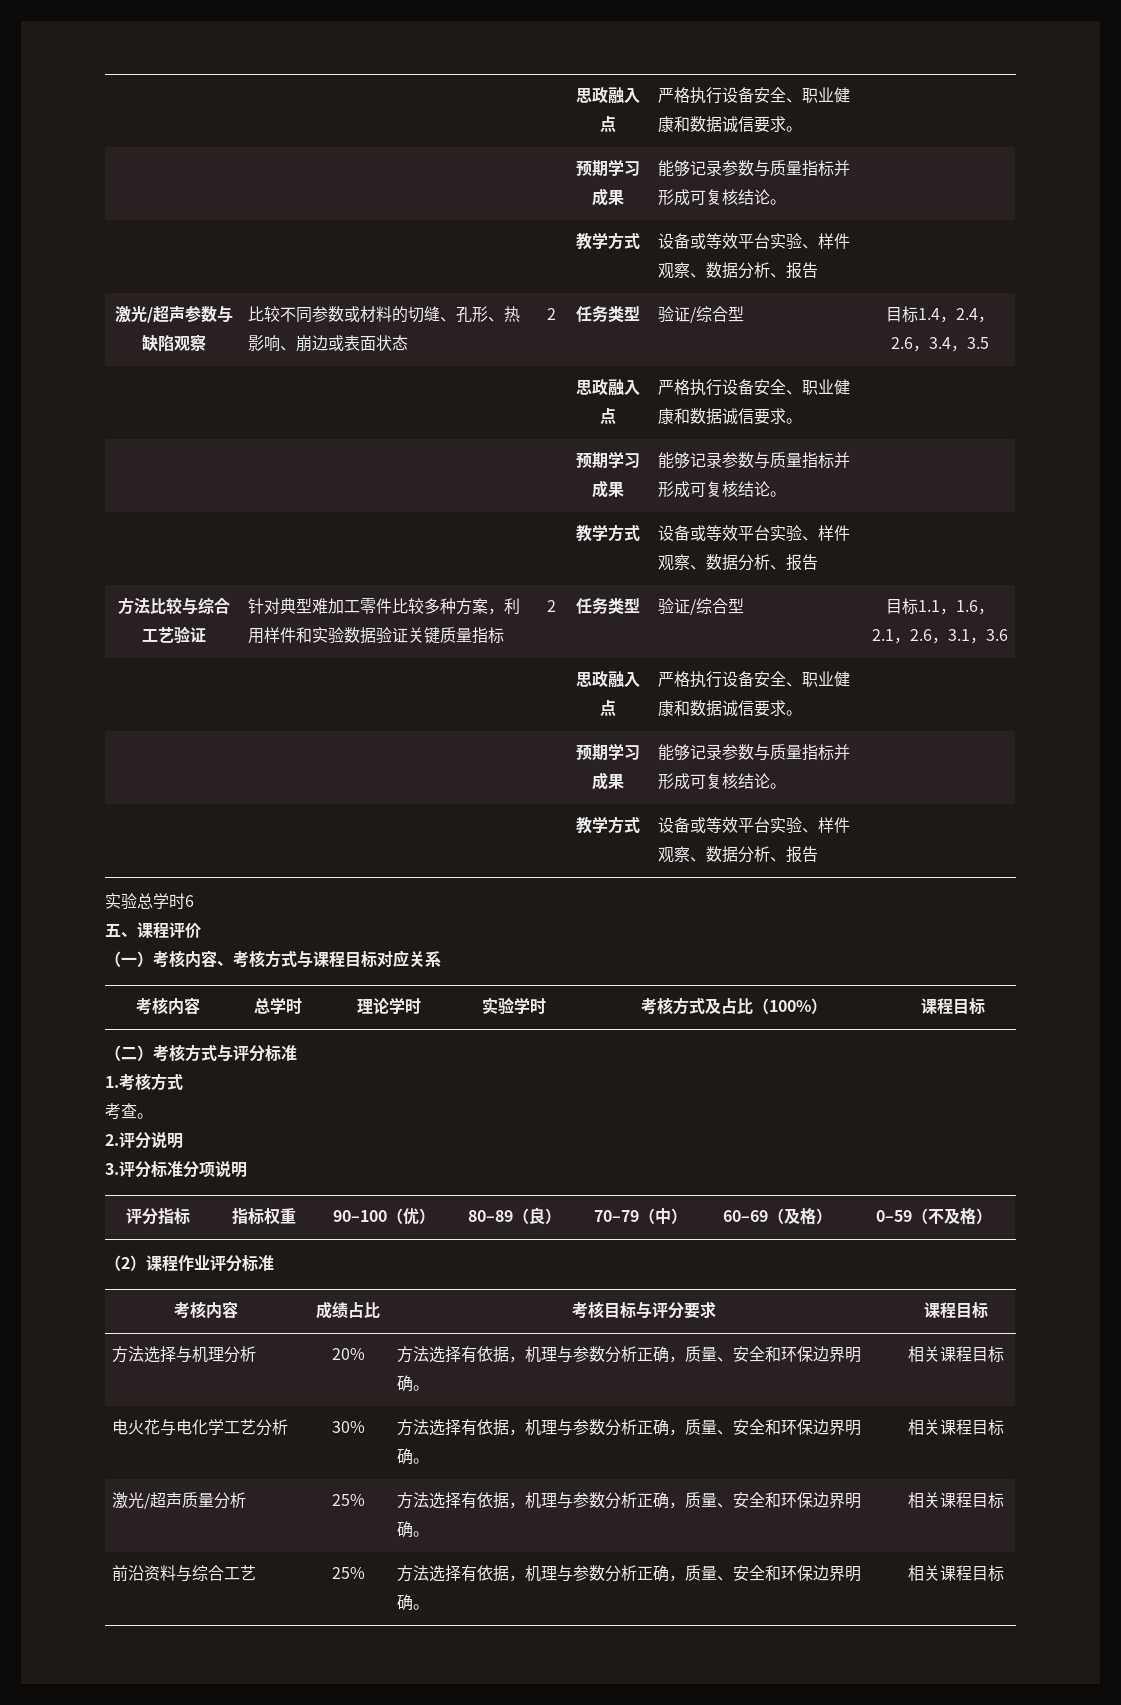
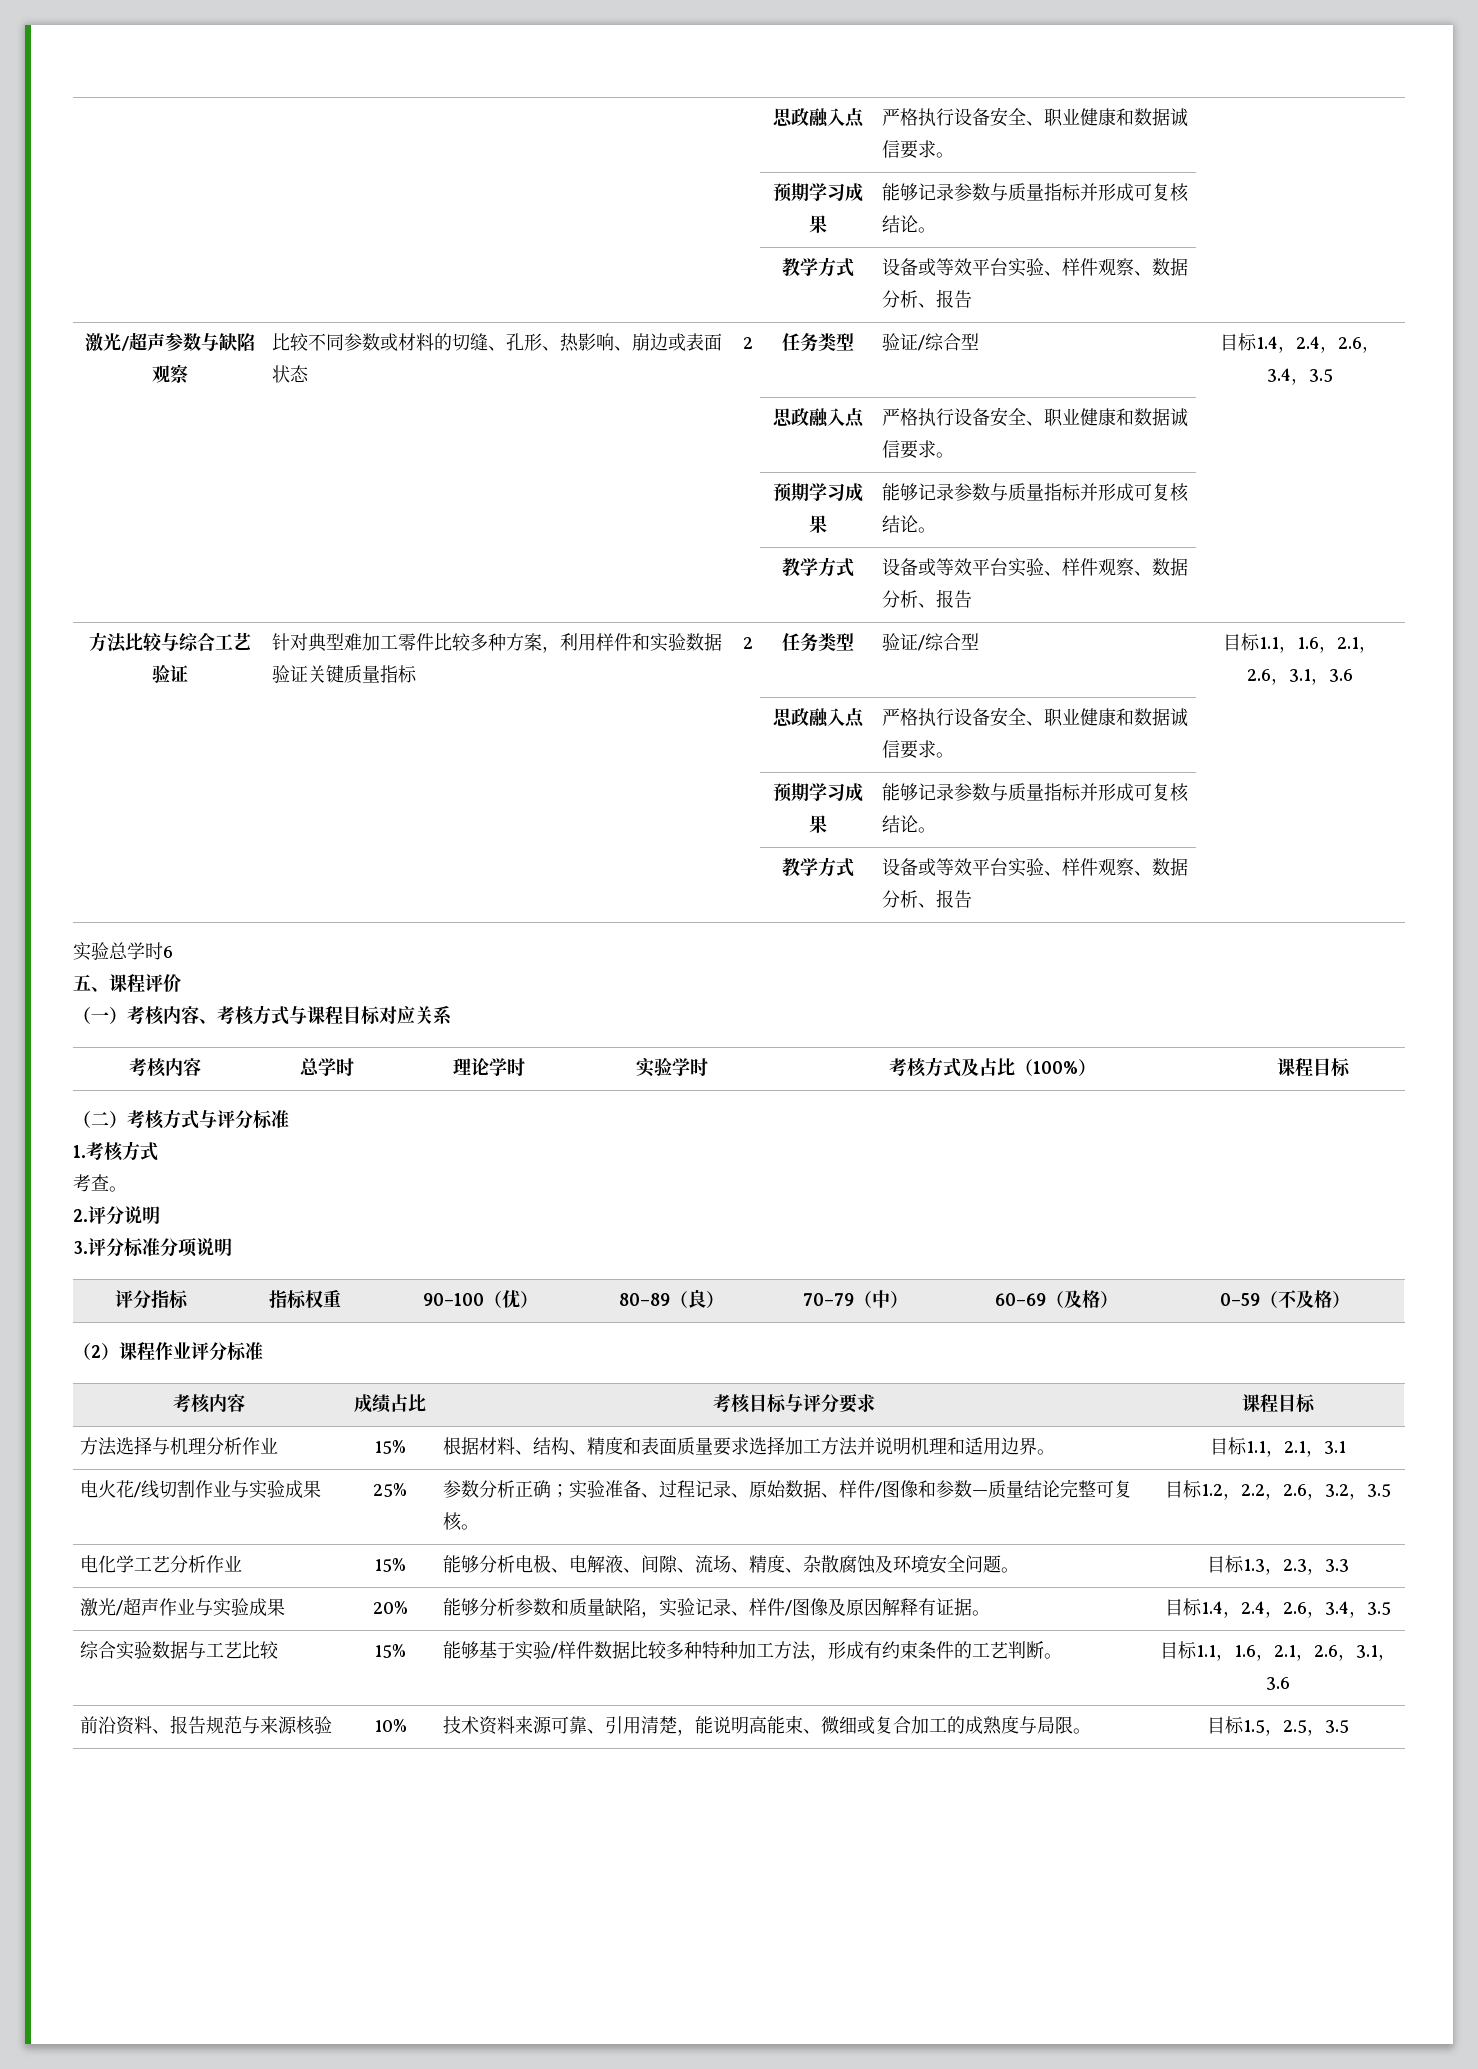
[331,1348,365,1360] [396,1346,861,1363] [396,1375,429,1392] [908,1346,1004,1363] [111,1419,192,1436] | 20% | 方法选择有依据，机理与参数分析正确，质量、安全和环保边界明确。 | 相关课程目标 // 电火花与电 -> [242,1437,279,1455] [374,1440,406,1454] [443,1436,1056,1456] [1210,1437,1346,1457] [80,1480,322,1499] [373,1483,407,1497] [443,1479,1133,1499] [443,1512,480,1531] [1165,1480,1391,1500] [80,1555,99,1573] 作业 | 15% | 根据材料、结构、精度和表面质量要求选择加工方法并说明机理和适用边界。 | 目标1.1，2.1，3.1 // 电火花/线切割作业与实验成果 | 25% | 参数分析正确；实验准备、过程记录、原始数据、样件/图像和参数—质量结论完整可复核。 | 目标1.2，2.2，2.6，3.2，3.5 // 电
[331,1421,365,1433] [396,1419,861,1436] [396,1448,429,1465] [908,1419,1004,1436] [111,1492,246,1509] [331,1494,365,1506] [396,1492,861,1509] [396,1521,429,1538] [908,1492,1004,1509] [111,1565,256,1582] [331,1567,365,1579] [396,1565,861,1582] [396,1594,429,1611] [908,1565,1004,1582] | 30% | 方法选择有依据，机理与参数分析正确，质量、安全和环保边界明确。 | 相关课程目标 // 激光/超声质量分析 | 25% | 方法选择有依据，机理与参数分析正确，质量、安全和环保边界明确。 | 相关课程目标 // 前沿资料与综合工艺 | 25% | 方法选择有依据，机理与参数分析正确，质量、安全和环保边界明确。 | 相关课程目标 -> [206,1555,243,1573] [374,1558,406,1572] [443,1554,1020,1574] [1207,1555,1349,1575] [80,1597,286,1617] [372,1601,408,1614] [443,1598,991,1618] [1165,1598,1391,1618] [80,1641,280,1660] [374,1644,406,1658] [443,1641,1063,1661] [1160,1641,1396,1661] [1266,1677,1290,1690] [80,1715,333,1735] [373,1719,407,1732] [443,1716,1092,1736] [1207,1716,1349,1736] 作业 | 15% | 能够分析电极、电解液、间隙、流场、精度、杂散腐蚀及环境安全问题。 | 目标1.3，2.3，3.3 // 激光/超声作业与实验成果 | 20% | 能够分析参数和质量缺陷，实验记录、样件/图像及原因解释有证据。 | 目标1.4，2.4，2.6，3.4，3.5 // 综合实验数据与工艺比较 | 15% | 能够基于实验/样件数据比较多种特种加工方法，形成有约束条件的工艺判断。 | 目标1.1，1.6，2.1，2.6，3.1，3.6 // 前沿资料、报告规范与来源核验 | 10% | 技术资料来源可靠、引用清楚，能说明高能束、微细或复合加工的成熟度与局限。 | 目标1.5，2.5，3.5

